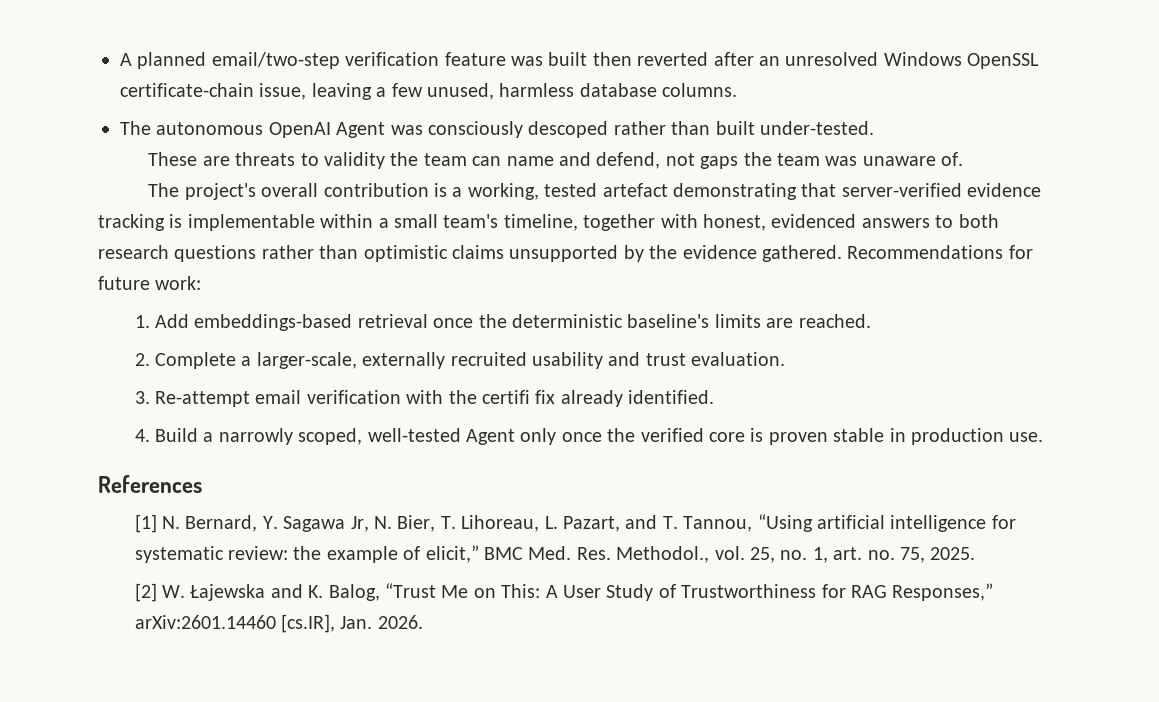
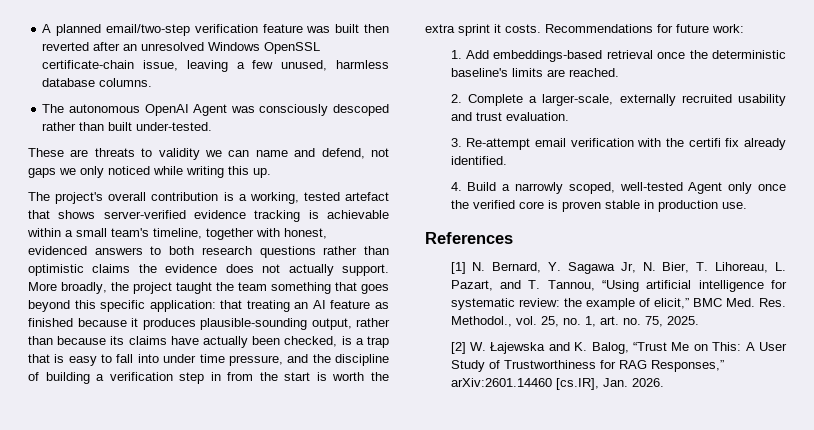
[390,152,467,166] the team -> [205,150,222,157] we
[743,152,964,166] the team was unaware of. -> [59,166,271,178] we only noticed while writing this up.
[673,183,837,200] demonstrating that -> [28,210,96,219] that shows
[187,214,315,231] implementable -> [327,210,389,219] achievable
[509,245,842,262] unsupported by the evidence gathered. -> [138,264,389,276] [28,282,389,294] [28,300,389,312] [28,318,390,330] [28,336,389,348] [28,354,390,366] [28,372,389,384] [425,24,541,36] the evidence does not actually support. More broadly, the project taught the team something that goes beyond this specific application: that treating an AI feature as finished because it produces plausible-sounding output, rather than because its claims have actually been checked, is a trap that is easy to fall into under time pressure, and the discipline of building a verification step in from the start is worth the extra sprint it costs.

